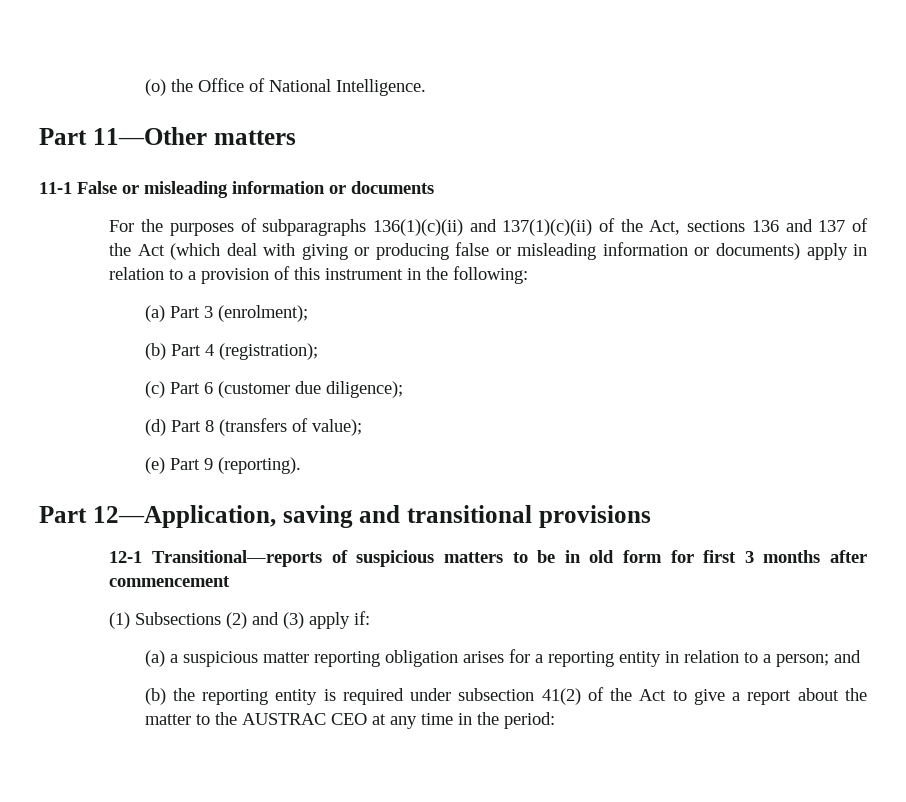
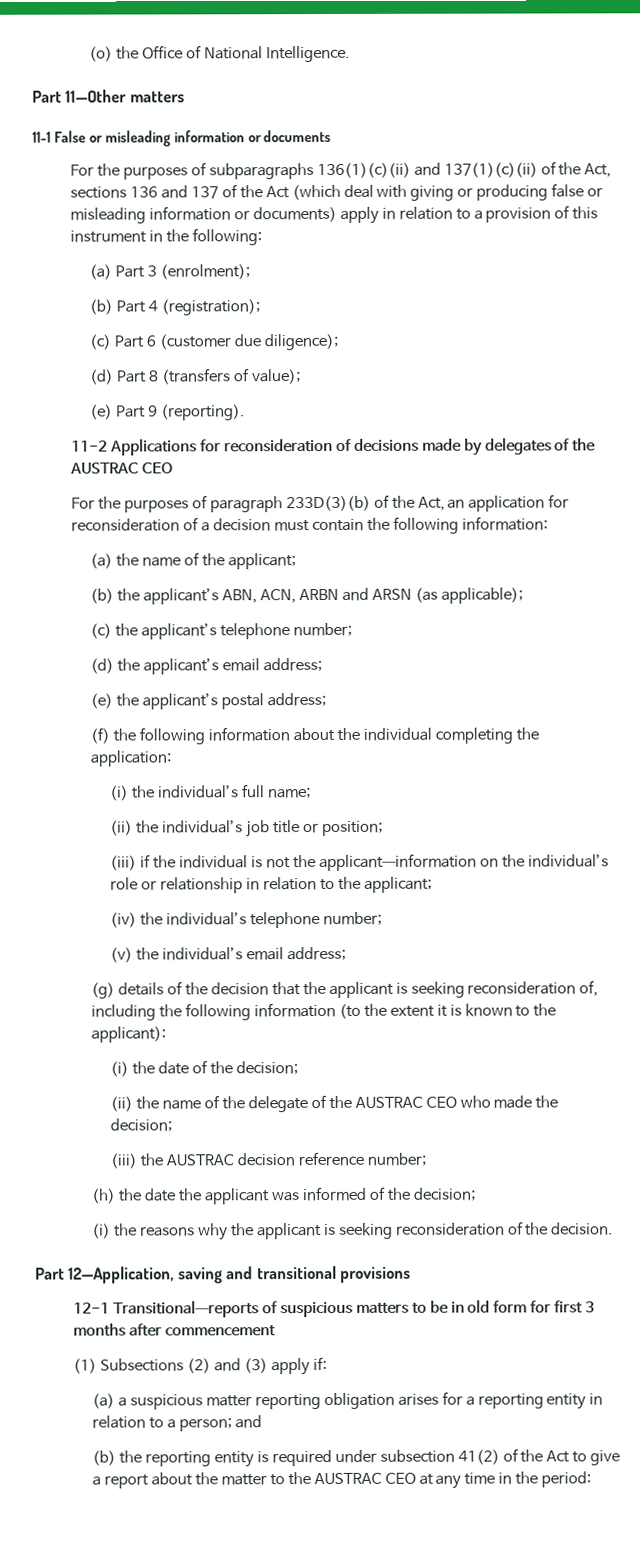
(301, 465) none -> [71,437,597,456] [70,462,174,474] [71,494,570,513] [71,516,548,534] [90,552,296,570] [90,587,523,605] [90,622,352,640] [90,658,322,675] [90,692,326,710] [90,727,539,745] [90,750,172,767] [110,784,312,801] [110,820,383,838] [110,853,609,872] [110,876,432,894] [110,911,383,929] [110,946,347,963] [91,980,599,999] [91,1002,557,1021] [91,1026,167,1043] [110,1060,298,1077] [110,1094,559,1113] [110,1118,173,1132] [110,1151,426,1169] [92,1186,476,1205] [92,1221,614,1241] // 11-2 Applications for reconsideration of decisions made by delegates of the AUSTRAC CEO // For the purposes of paragraph 233D(3)(b) of the Act, an application for reconsideration of a decision must contain the following information: // (a) the name of the applicant; // (b) the applicant’s ABN, ACN, ARBN and ARSN (as applicable); // (c) the applicant’s telephone number; // (d) the applicant’s email address; // (e) the applicant’s postal address; // (f) the following information about the individual completing the application: // (i) the individual’s full name; // (ii) the individual’s job title or position; // (iii) if the individual is not the applicant—information on the individual’s role or relationship in relation to the applicant; // (iv) the individual’s telephone number; // (v) the individual’s email address; // (g) details of the decision that the applicant is seeking reconsideration of, including the following information (to the extent it is known to the applicant): // (i) the date of the decision; // (ii) the name of the delegate of the AUSTRAC CEO who made the decision; // (iii) the AUSTRAC decision reference number; // (h) the date the applicant was informed of the decision; // (i) the reasons why the applicant is seeking reconsideration of the decision.

